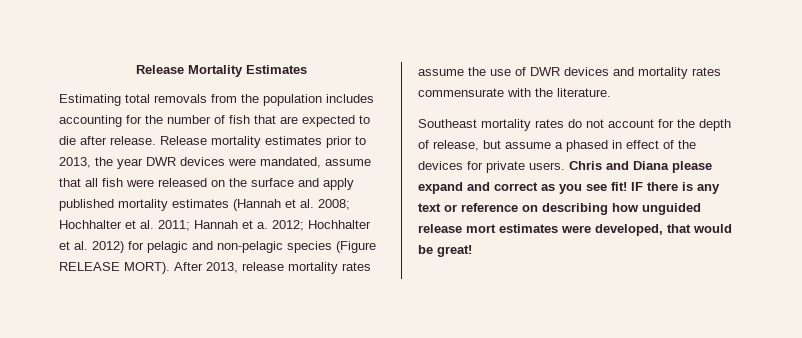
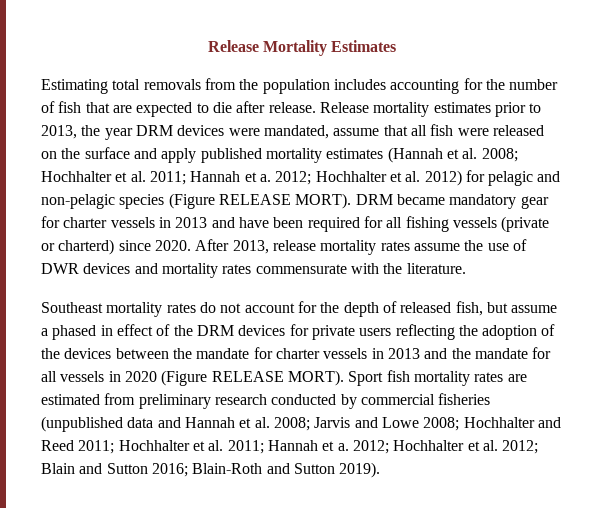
[146,157,176,166] DWR -> [135,125,173,136] DRM
(170, 268) none -> [355,194,549,209] [41,216,550,232] [41,239,191,255] DRM became mandatory gear for charter vessels in 2013 and have been required for all fishing vessels (private or charterd) since 2020.
[433,140,479,151] release, -> [400,301,483,316] released fish,
(696, 144) none -> [196,325,234,336] DRM
[529,161,712,173] [418,182,720,194] [418,203,701,215] [418,224,732,236] [418,245,472,257] users. Chris and Diana please expand and correct as you see fit! IF there is any text or reference on describing how unguided release mort estimates were developed, that would be great! -> [359,324,556,340] [41,347,552,359] [41,370,527,386] [41,393,491,409] [41,416,561,432] [41,440,539,454] [41,462,381,478] users reflecting the adoption of the devices between the mandate for charter vessels in 2013 and the mandate for all vessels in 2020 (Figure RELEASE MORT). Sport fish mortality rates are estimated from preliminary research conducted by commercial fisheries (unpublished data and Hannah et al. 2008; Jarvis and Lowe 2008; Hochhalter and Reed 2011; Hochhalter et al. 2011; Hannah et a. 2012; Hochhalter et al. 2012; Blain and Sutton 2016; Blain-Roth and Sutton 2019).

